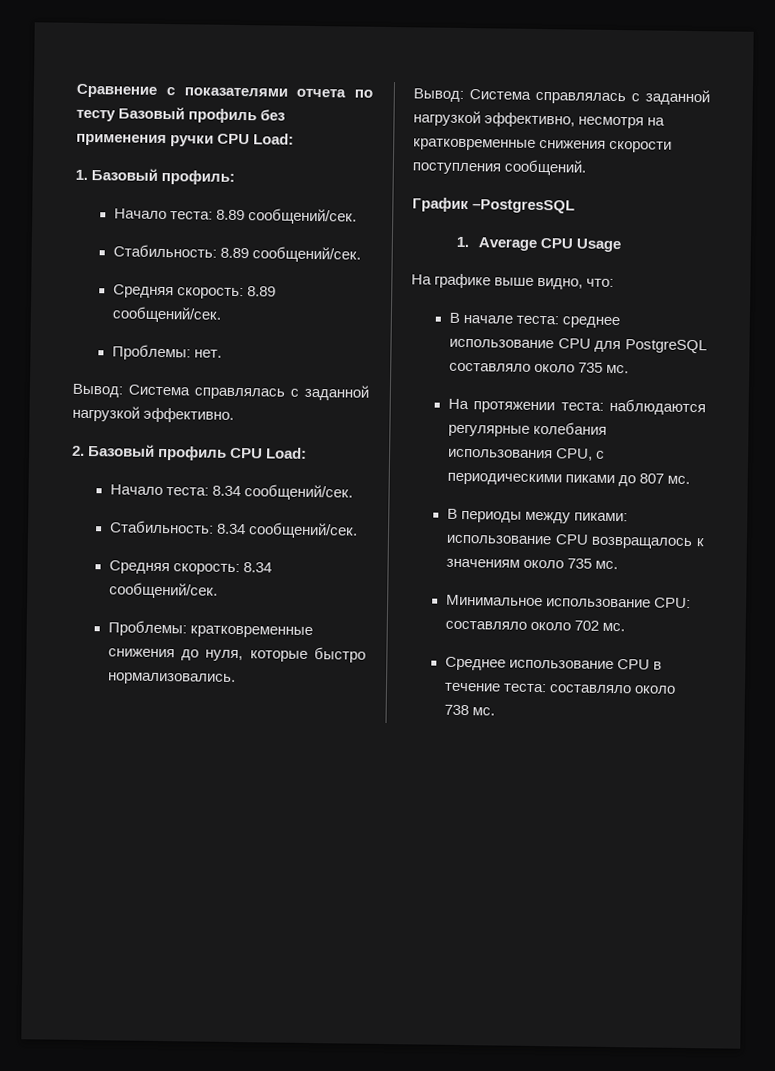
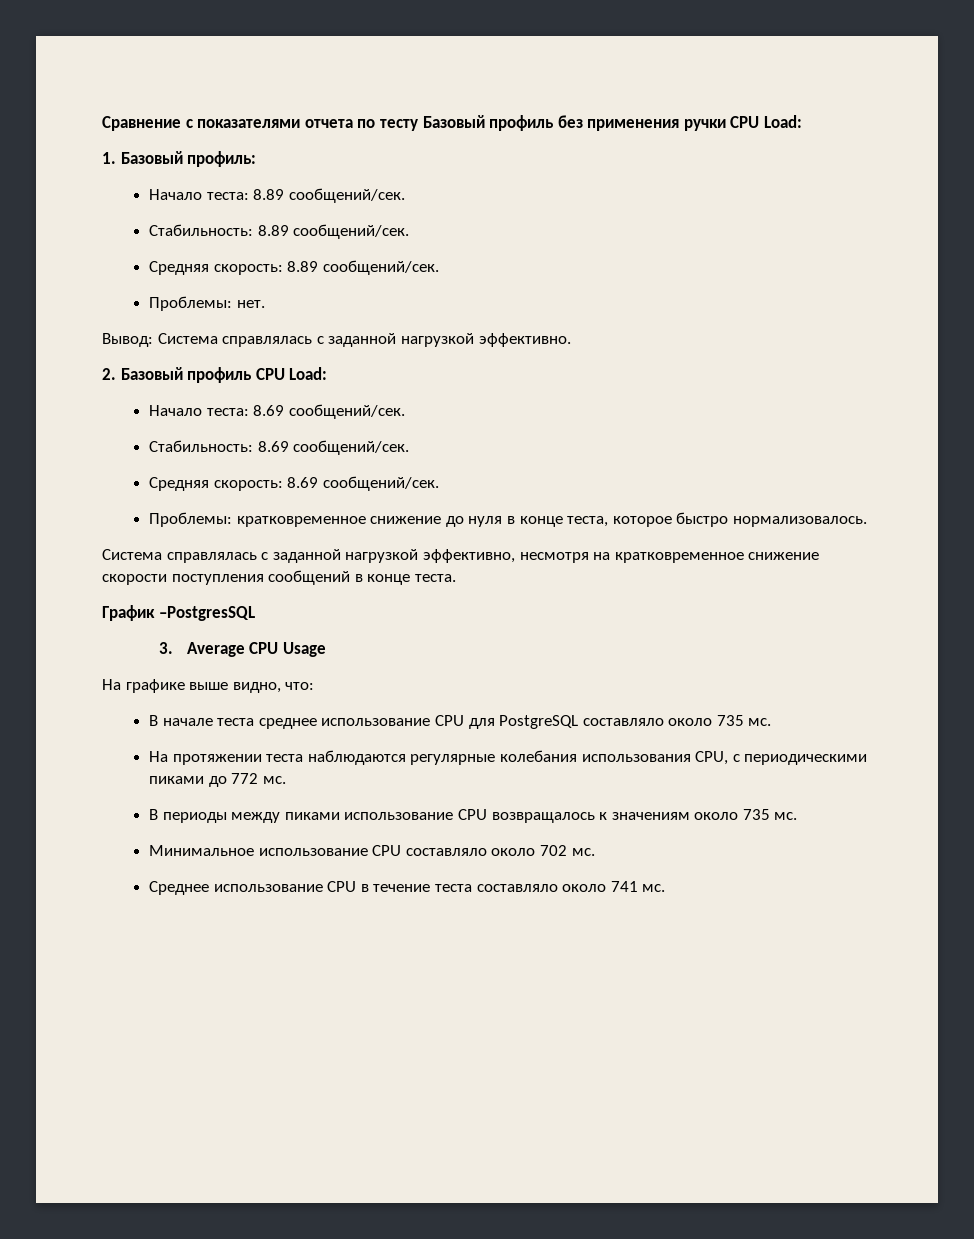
[211,484,353,501] [109,520,358,539] [108,560,272,576] [108,582,218,599] [107,620,313,639] [107,647,366,663] [107,672,236,685] [413,88,464,102] 8.34 сообщений/сек. // Стабильность: 8.34 сообщений/сек. // Средняя скорость: 8.34 сообщений/сек. // Проблемы: кратковременные снижения до нуля, которые быстро нормализовались. // Вывод: -> [253,404,405,419] [148,440,410,455] [148,476,439,491] [148,512,867,527] 8.69 сообщений/сек. // Стабильность: 8.69 сообщений/сек. // Средняя скорость: 8.69 сообщений/сек. // Проблемы: кратковременное снижение до нуля в конце теста, которое быстро нормализовалось. //
[413,138,673,153] [412,159,587,176] кратковременные снижения скорости поступления сообщений. -> [614,552,820,563] [102,570,456,585] кратковременное снижение скорости поступления сообщений в конце теста.
[455,236,469,248] 1. -> [158,642,173,654] 3.
[515,315,559,325] теста: -> [217,718,255,726] теста
[560,402,604,411] теста: -> [266,754,304,762] теста
[638,473,664,484] 807 -> [231,773,259,784] 772
[573,512,628,522] пиками: -> [284,812,340,820] пиками
[653,597,691,609] CPU: -> [372,845,402,856] CPU
[502,683,676,694] [443,704,469,716] теста: составляло около 738 -> [434,881,638,892] теста составляло около 741

